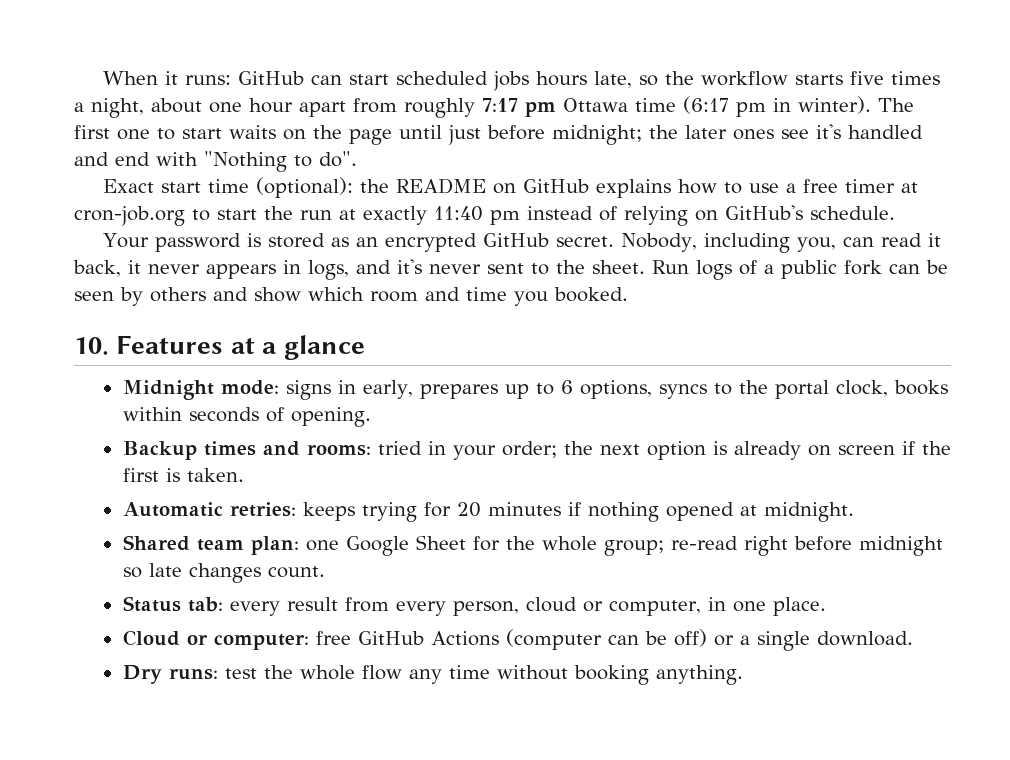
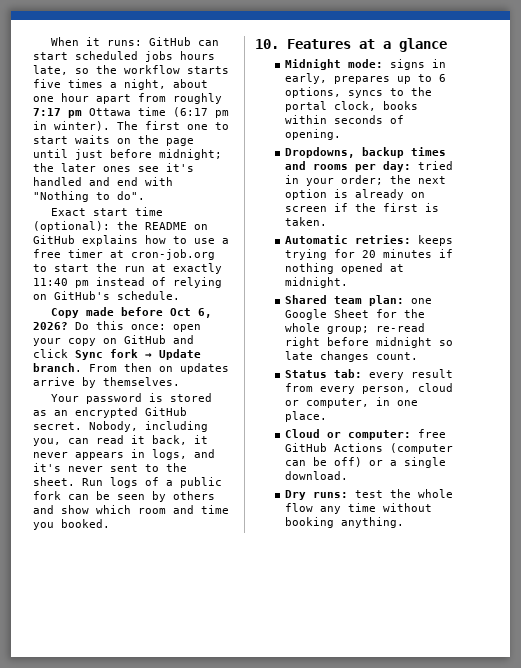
(895, 213) none -> [51,307,213,318] [33,321,201,332] [33,335,194,346] [33,349,201,360] [33,363,229,374] [33,377,180,388] // Copy made before Oct 6, 2026? Do this once: open your copy on GitHub and click Sync fork → Update branch. From then on updates arrive by themselves.
[122,441,371,460] Backup times and rooms: -> [284,147,446,158] [284,161,411,172] Dropdowns, backup times and rooms per day:

